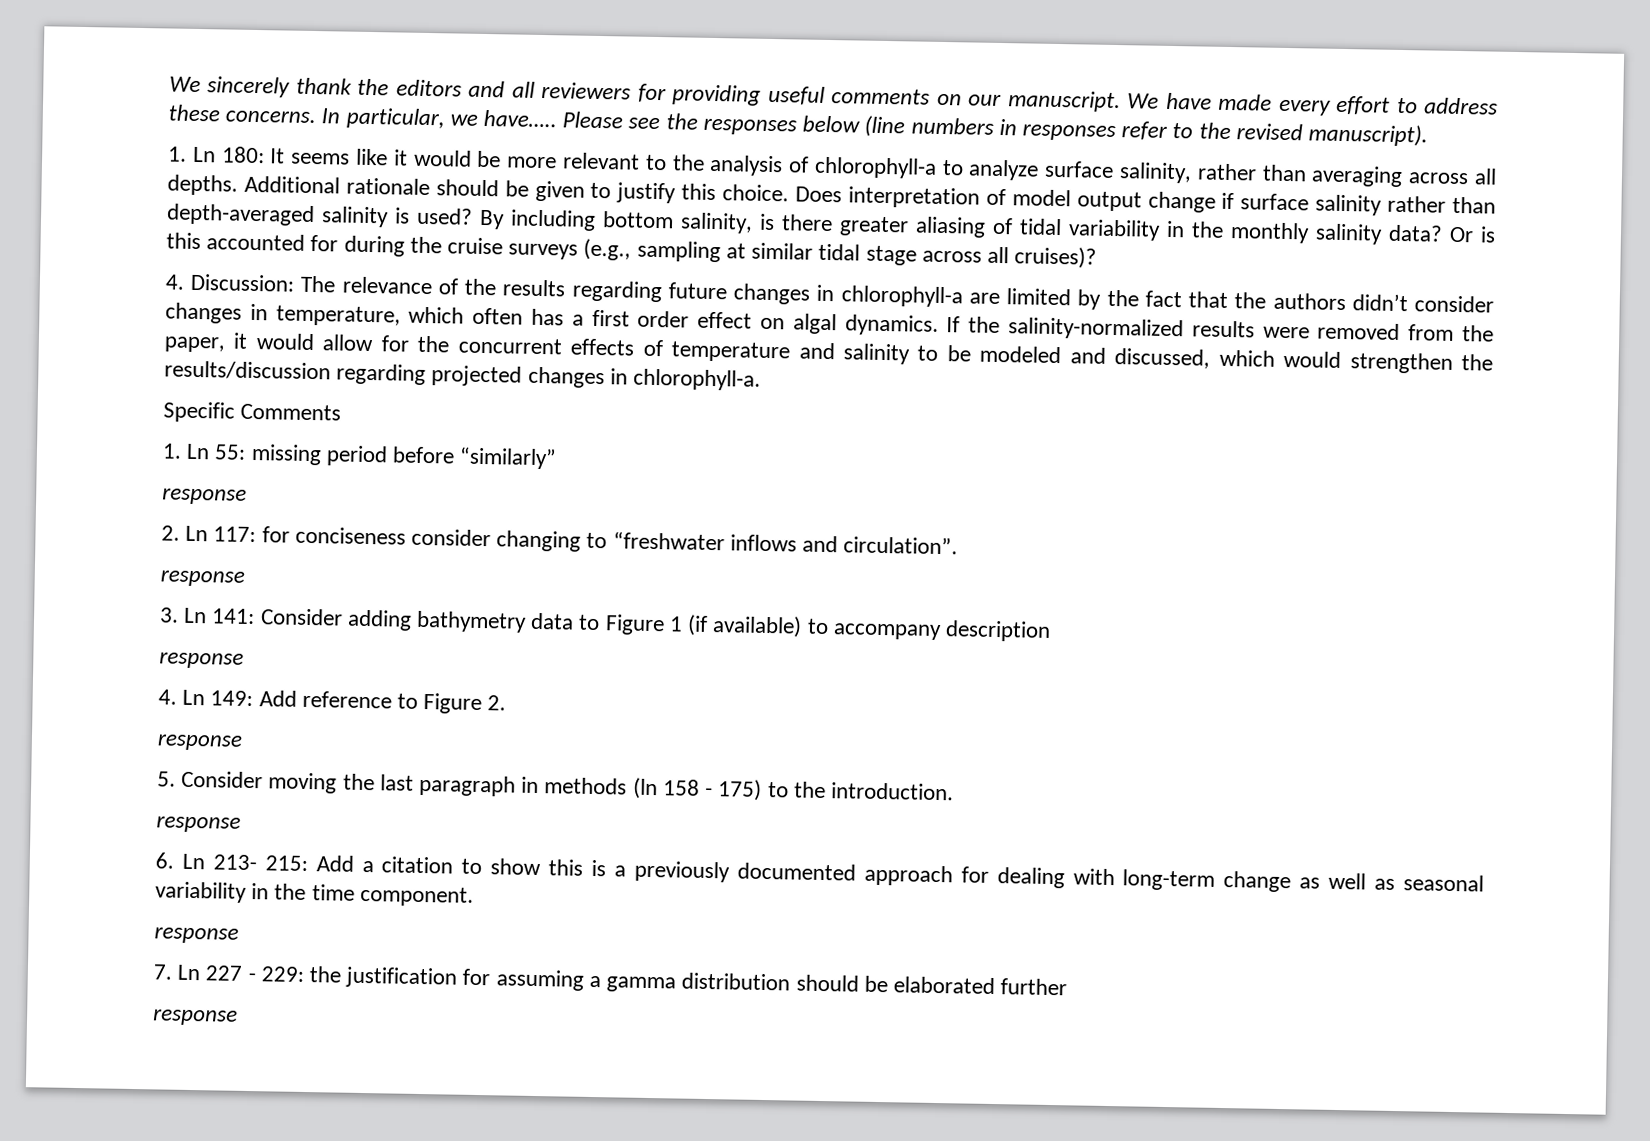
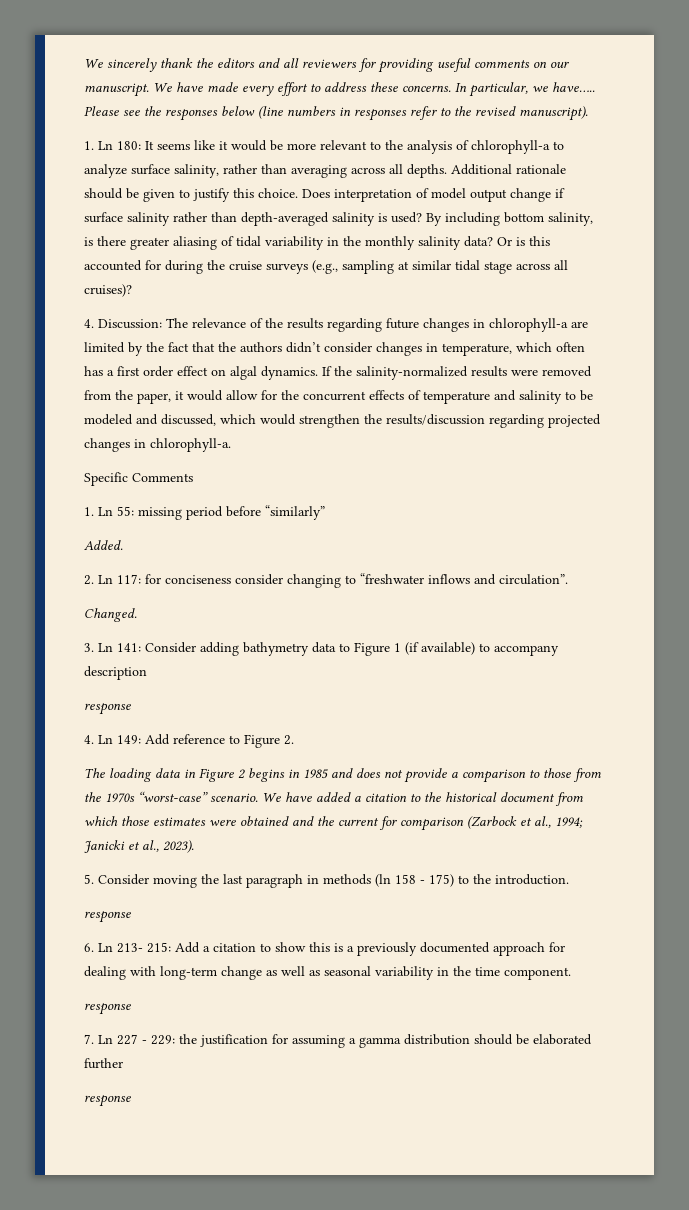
[162,487,247,505] response -> [84,540,123,550] Added.
[160,569,245,587] response -> [84,608,137,622] Changed.
[157,733,243,751] response -> [84,768,601,783] [84,791,583,806] [84,816,583,831] [84,840,194,853] The loading data in Figure 2 begins in 1985 and does not provide a comparison to those from the 1970s “worst-case” scenario. We have added a citation to the historical document from which those estimates were obtained and the current for comparison (Zarbock et al., 1994; Janicki et al., 2023).

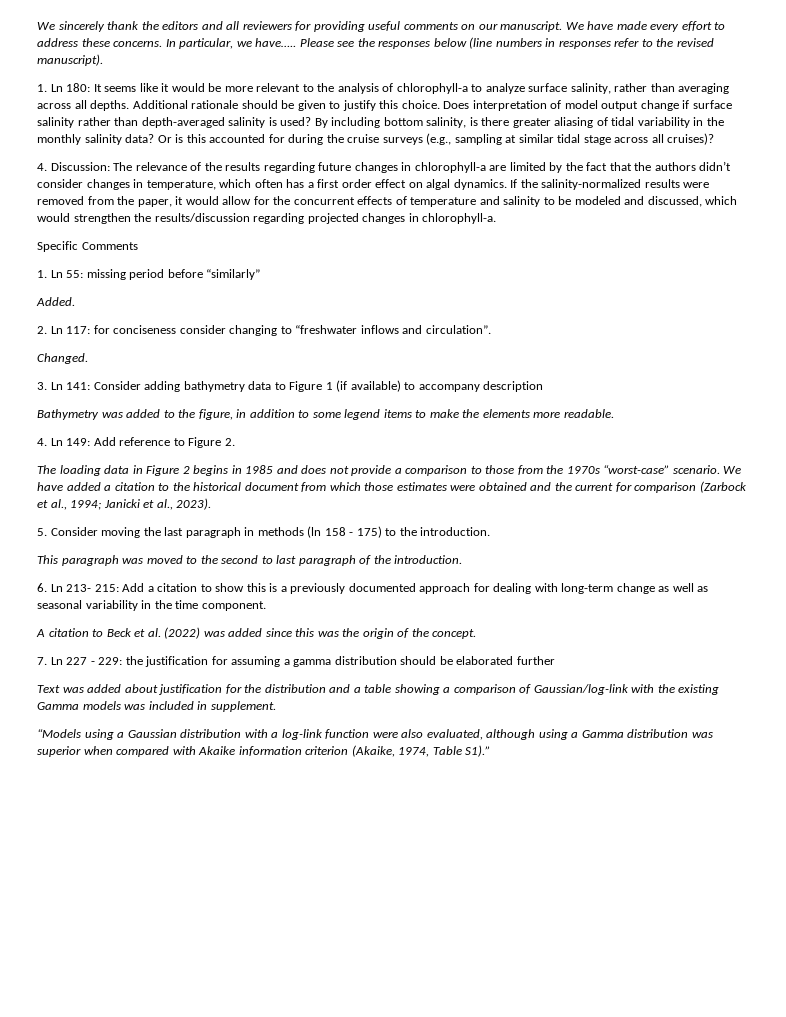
[84,703,131,715] response -> [37,409,614,420] Bathymetry was added to the figure, in addition to some legend items to make the elements more readable.
[84,911,131,923] response -> [37,555,463,566] This paragraph was moved to the second to last paragraph of the introduction.
[84,1003,131,1015] response -> [36,627,477,639] A citation to Beck et al. (2022) was added since this was the origin of the concept.
[84,1095,131,1107] response -> [37,684,720,695] [37,701,276,712] [37,729,713,740] [37,745,491,757] Text was added about justification for the distribution and a table showing a comparison of Gaussian/log-link with the existing Gamma models was included in supplement. // “Models using a Gaussian distribution with a log-link function were also evaluated, although using a Gamma distribution was superior when compared with Akaike information criterion (Akaike, 1974, Table S1).”

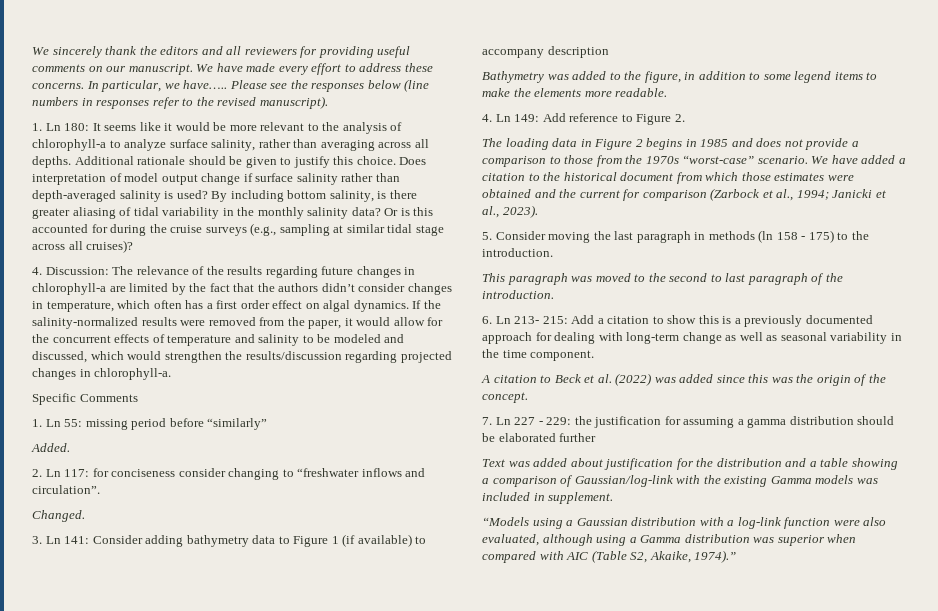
[198,745,491,757] Akaike information criterion (Akaike, 1974, Table S1).” -> [566,550,737,563] AIC (Table S2, Akaike, 1974).”

